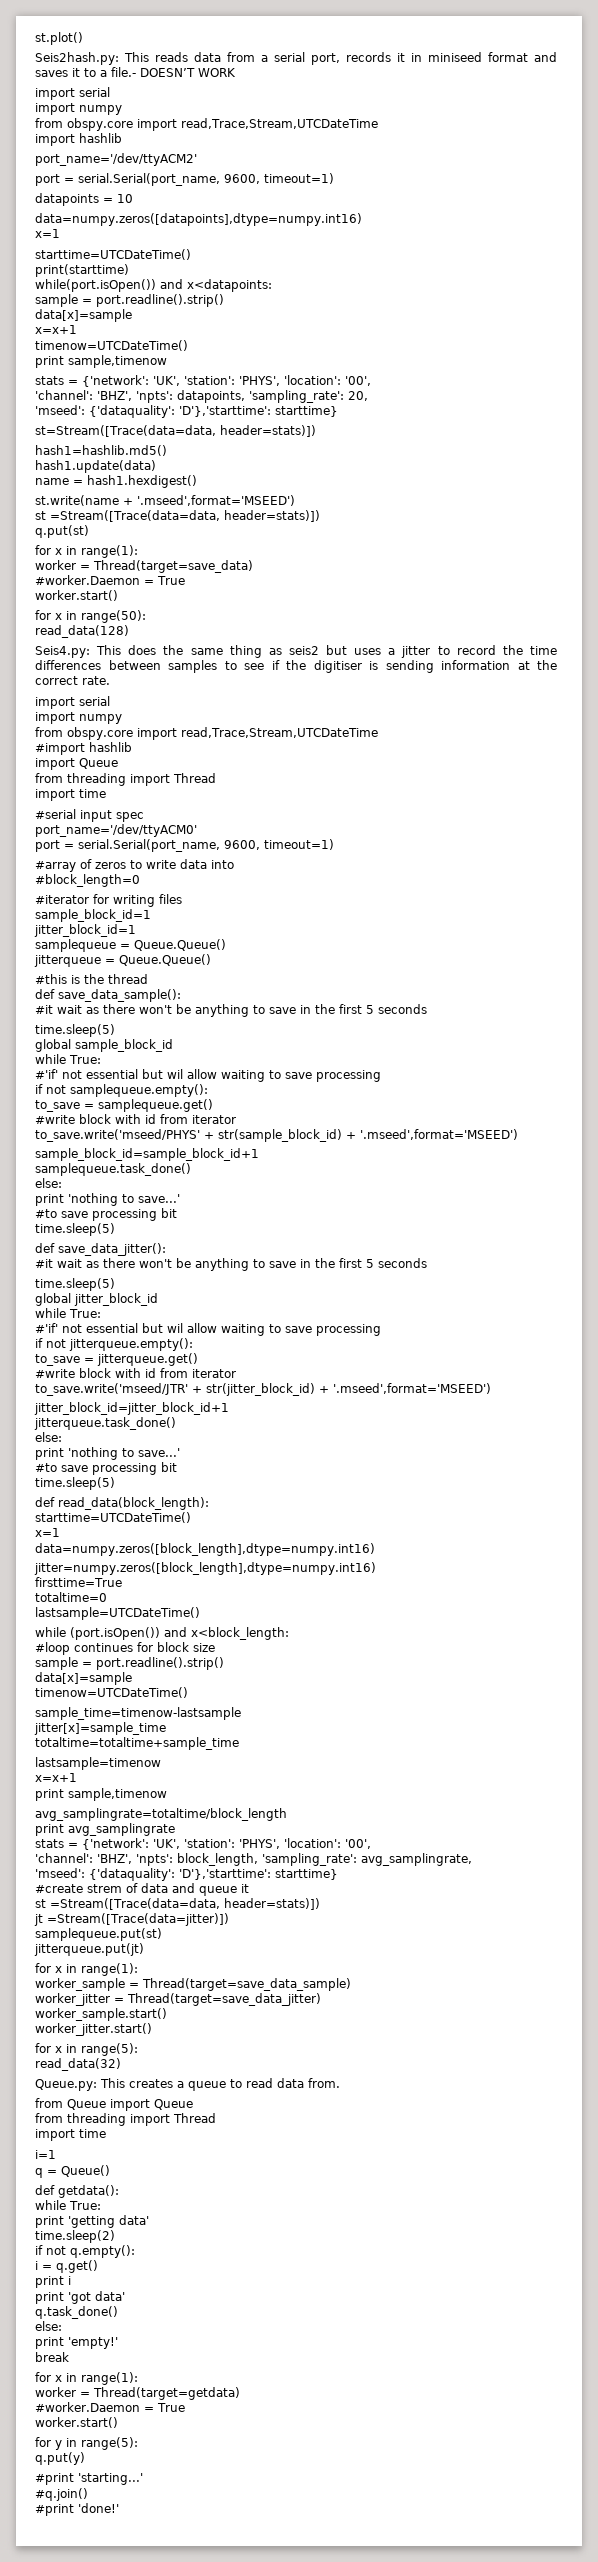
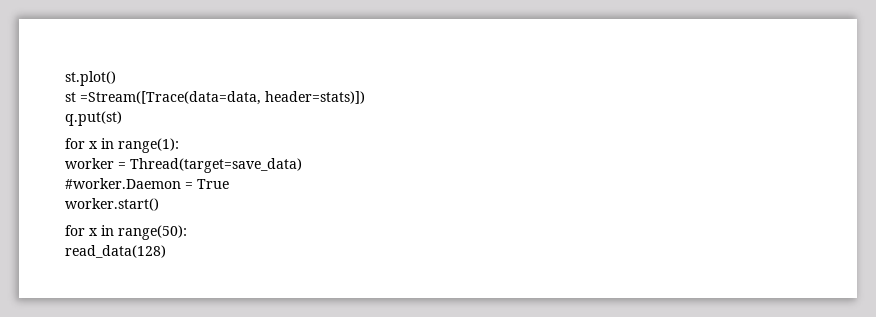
[35,52,557,65] [35,67,236,77] [35,87,110,100] [35,103,122,115] [35,118,378,131] [35,133,122,146] [35,153,197,166] [35,173,334,186] [35,193,133,206] [35,213,362,226] [35,229,60,238] [35,249,191,260] [35,264,129,277] [35,279,272,292] [35,294,224,307] [35,309,132,322] [35,325,77,334] [35,340,188,351] [35,355,167,368] [35,375,371,387] [35,390,368,403] [35,405,338,418] [35,425,316,437] [35,445,167,456] [35,460,156,473] [35,475,197,488] [35,495,295,506] // Seis2hash.py: This reads data from a serial port, records it in miniseed format and saves it to a file.- DOESN’T WORK // import serial // import numpy // from obspy.core import read,Trace,Stream,UTCDateTime // import hashlib // port_name='/dev/ttyACM2' // port = serial.Serial(port_name, 9600, timeout=1) // datapoints = 10 // data=numpy.zeros([datapoints],dtype=numpy.int16) // x=1 // starttime=UTCDateTime() // print(starttime) // while(port.isOpen()) and x<datapoints: // sample = port.readline().strip() // data[x]=sample // x=x+1 // timenow=UTCDateTime() // print sample,timenow // stats = {'network': 'UK', 'station': 'PHYS', 'location': '00', // 'channel': 'BHZ', 'npts': datapoints, 'sampling_rate': 20, // 'mseed': {'dataquality': 'D'},'starttime': starttime} // st=Stream([Trace(data=data, header=stats)]) // hash1=hashlib.md5() // hash1.update(data) // name = hash1.hexdigest() // st.write(name + '.mseed',format='MSEED') -> (116, 78) none
[35,645,557,658] [35,660,557,673] [35,676,110,685] [35,696,110,709] [35,712,122,724] [35,727,378,740] [35,742,132,755] [35,758,118,770] [35,773,216,786] [35,789,106,801] [35,809,144,822] [35,824,197,837] [35,839,334,852] [35,859,234,872] [35,874,140,887] [35,894,182,907] [35,909,151,922] [34,924,136,937] [35,939,226,952] [34,954,211,967] [35,974,148,984] [35,989,181,1002] [35,1004,427,1017] [35,1024,115,1037] [35,1039,173,1052] [35,1054,101,1064] [35,1069,381,1082] [35,1084,208,1097] [35,1099,213,1112] [35,1114,236,1124] [35,1129,518,1142] [35,1148,259,1161] [35,1163,191,1176] [35,1178,62,1188] [35,1193,180,1206] [35,1208,177,1221] [35,1223,115,1236] [35,1243,166,1256] [35,1258,427,1271] [35,1278,115,1291] [35,1293,158,1306] [35,1308,101,1318] [35,1323,381,1336] [35,1338,193,1351] [35,1353,198,1366] [35,1368,236,1378] [35,1383,491,1396] [34,1402,229,1415] [34,1417,176,1430] [35,1432,62,1442] [35,1447,180,1460] [35,1462,177,1475] [35,1477,115,1490] [35,1497,209,1510] [35,1512,191,1523] [35,1528,60,1537] [35,1543,375,1556] [34,1562,376,1575] [35,1577,122,1587] [35,1592,107,1602] [35,1607,200,1620] [35,1627,289,1640] [35,1642,215,1655] [35,1657,224,1670] [35,1672,132,1685] [35,1687,188,1698] [35,1707,241,1720] [34,1722,166,1735] [35,1737,239,1750] [35,1757,161,1770] [35,1773,77,1782] [35,1788,167,1801] [35,1808,287,1821] [35,1823,175,1836] [35,1838,371,1850] [35,1853,472,1866] [35,1868,338,1881] [35,1883,249,1896] [35,1898,320,1910] [34,1913,229,1926] [35,1928,162,1941] [34,1943,144,1956] [35,1963,138,1976] [35,1978,351,1991] [35,1993,321,2006] [35,2008,167,2021] [35,2023,152,2036] [35,2043,138,2056] [35,2058,121,2071] [35,2078,340,2091] [35,2098,193,2111] [35,2113,216,2126] [35,2129,106,2141] [35,2150,56,2159] [35,2165,110,2178] [35,2185,119,2198] [35,2200,101,2210] [35,2215,149,2228] [35,2230,115,2243] [35,2245,135,2258] [35,2260,98,2273] [35,2276,71,2288] [35,2291,125,2304] [35,2306,118,2319] [35,2321,62,2331] [35,2337,118,2349] [35,2352,69,2362] [35,2372,138,2385] [35,2387,240,2400] [35,2402,185,2412] [35,2417,118,2428] [35,2437,138,2450] [35,2452,85,2465] [35,2473,143,2485] [35,2488,88,2501] [35,2503,119,2516] // Seis4.py: This does the same thing as seis2 but uses a jitter to record the time differences between samples to see if the digitiser is sending information at the correct rate. // import serial // import numpy // from obspy.core import read,Trace,Stream,UTCDateTime // #import hashlib // import Queue // from threading import Thread // import time // #serial input spec // port_name='/dev/ttyACM0' // port = serial.Serial(port_name, 9600, timeout=1) // #array of zeros to write data into // #block_length=0 // #iterator for writing files // sample_block_id=1 // jitter_block_id=1 // samplequeue = Queue.Queue() // jitterqueue = Queue.Queue() // #this is the thread // def save_data_sample(): // #it wait as there won't be anything to save in the first 5 seconds // time.sleep(5) // global sample_block_id // while True: // #'if' not essential but wil allow waiting to save processing // if not samplequeue.empty(): // to_save = samplequeue.get() // #write block with id from iterator // to_save.write('mseed/PHYS' + str(sample_block_id) + '.mseed',format='MSEED') // sample_block_id=sample_block_id+1 // samplequeue.task_done() // else: // print 'nothing to save...' // #to save processing bit // time.sleep(5) // def save_data_jitter(): // #it wait as there won't be anything to save in the first 5 seconds // time.sleep(5) // global jitter_block_id // while True: // #'if' not essential but wil allow waiting to save processing // if not jitterqueue.empty(): // to_save = jitterqueue.get() // #write block with id from iterator // to_save.write('mseed/JTR' + str(jitter_block_id) + '.mseed',format='MSEED') // jitter_block_id=jitter_block_id+1 // jitterqueue.task_done() // else: // print 'nothing to save...' // #to save processing bit // time.sleep(5) // def read_data(block_length): // starttime=UTCDateTime() // x=1 // data=numpy.zeros([block_length],dtype=numpy.int16) // jitter=numpy.zeros([block_length],dtype=numpy.int16) // firsttime=True // totaltime=0 // lastsample=UTCDateTime() // while (port.isOpen()) and x<block_length: // #loop continues for block size // sample = port.readline().strip() // data[x]=sample // timenow=UTCDateTime() // sample_time=timenow-lastsample // jitter[x]=sample_time // totaltime=totaltime+sample_time // lastsample=timenow // x=x+1 // print sample,timenow // avg_samplingrate=totaltime/block_length // print avg_samplingrate // stats = {'network': 'UK', 'station': 'PHYS', 'location': '00', // 'channel': 'BHZ', 'npts': block_length, 'sampling_rate': avg_samplingrate, // 'mseed': {'dataquality': 'D'},'starttime': starttime} // #create strem of data and queue it // st =Stream([Trace(data=data, header=stats)]) // jt =Stream([Trace(data=jitter)]) // samplequeue.put(st) // jitterqueue.put(jt) // for x in range(1): // worker_sample = Thread(target=save_data_sample) // worker_jitter = Thread(target=save_data_jitter) // worker_sample.start() // worker_jitter.start() // for x in range(5): // read_data(32) // Queue.py: This creates a queue to read data from. // from Queue import Queue // from threading import Thread // import time // i=1 // q = Queue() // def getdata(): // while True: // print 'getting data' // time.sleep(2) // if not q.empty(): // i = q.get() // print i // print 'got data' // q.task_done() // else: // print 'empty!' // break // for x in range(1): // worker = Thread(target=getdata) // #worker.Daemon = True // worker.start() // for y in range(5): // q.put(y) // #print 'starting...' // #q.join() // #print 'done!' -> (166, 251) none

